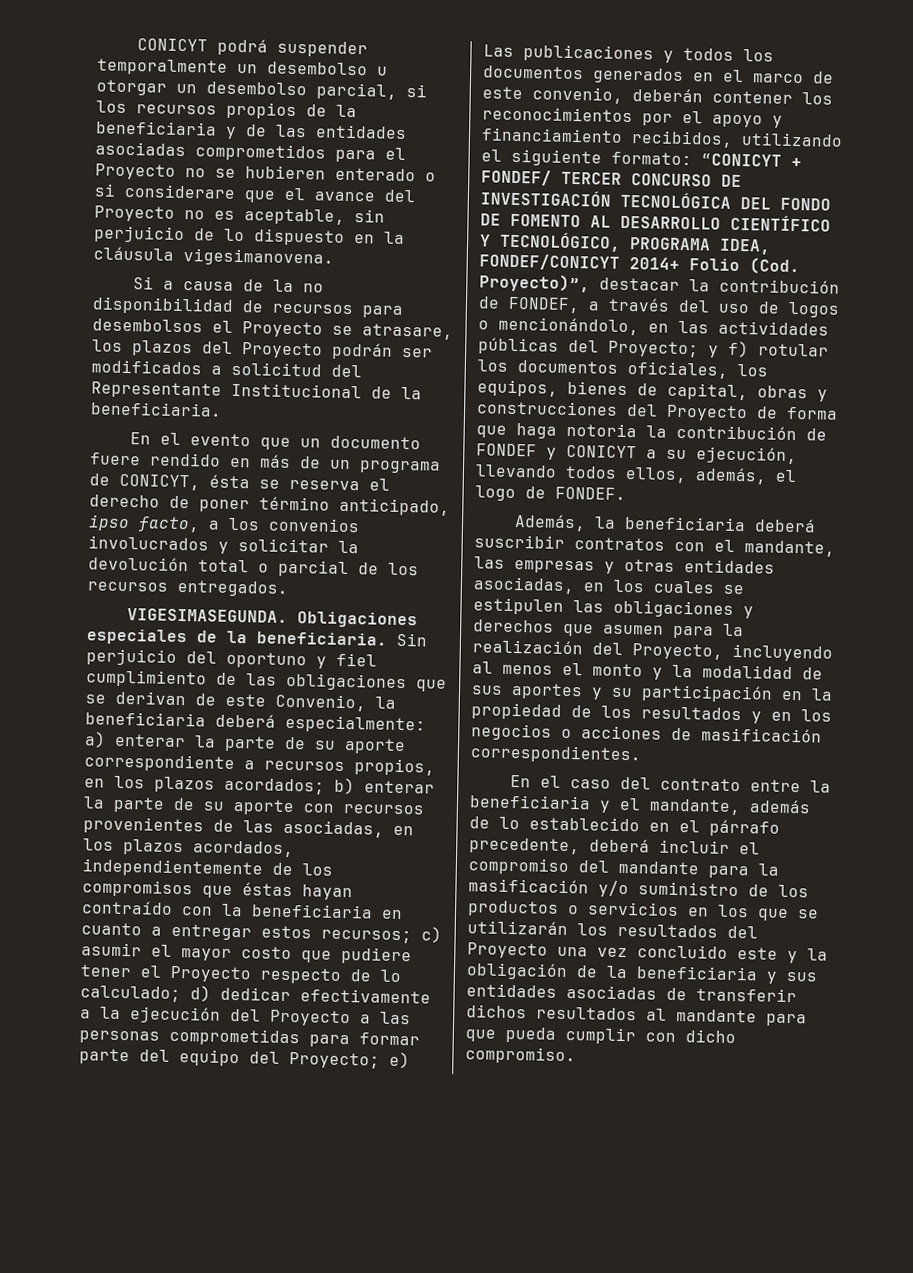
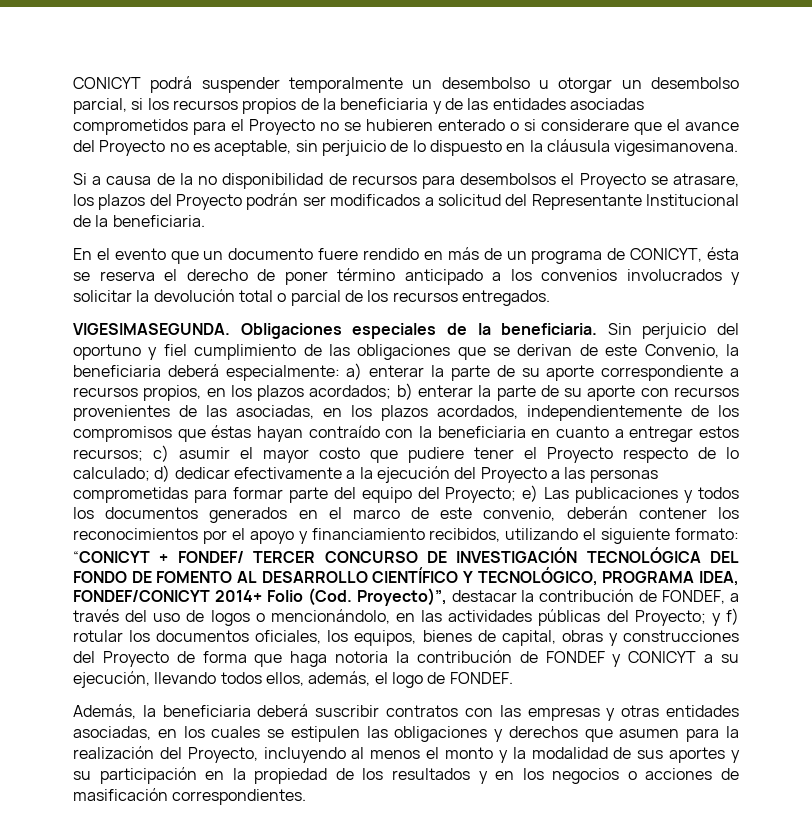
[339,497,450,516] [88,514,200,533] anticipado, ipso facto, -> [404,269,483,285] anticipado
[714,539,835,557] el mandante, -> (493, 712) none
[509,774,831,793] [469,794,811,816] [469,816,780,837] [469,837,760,855] [468,857,779,879] [468,878,809,898] [467,900,819,922] [467,920,758,939] [467,942,828,964] [466,962,818,984] [466,983,797,1003] [466,1004,807,1027] [465,1026,736,1045] [465,1046,576,1065] // En el caso del contrato entre la beneficiaria y el mandante, además de lo establecido en el párrafo precedente, deberá incluir el compromiso del mandante para la masificación y/o suministro de los productos o servicios en los que se utilizarán los resultados del Proyecto una vez concluido este y la obligación de la beneficiaria y sus entidades asociadas de transferir dichos resultados al mandante para que pueda cumplir con dicho compromiso. -> (307, 797) none

